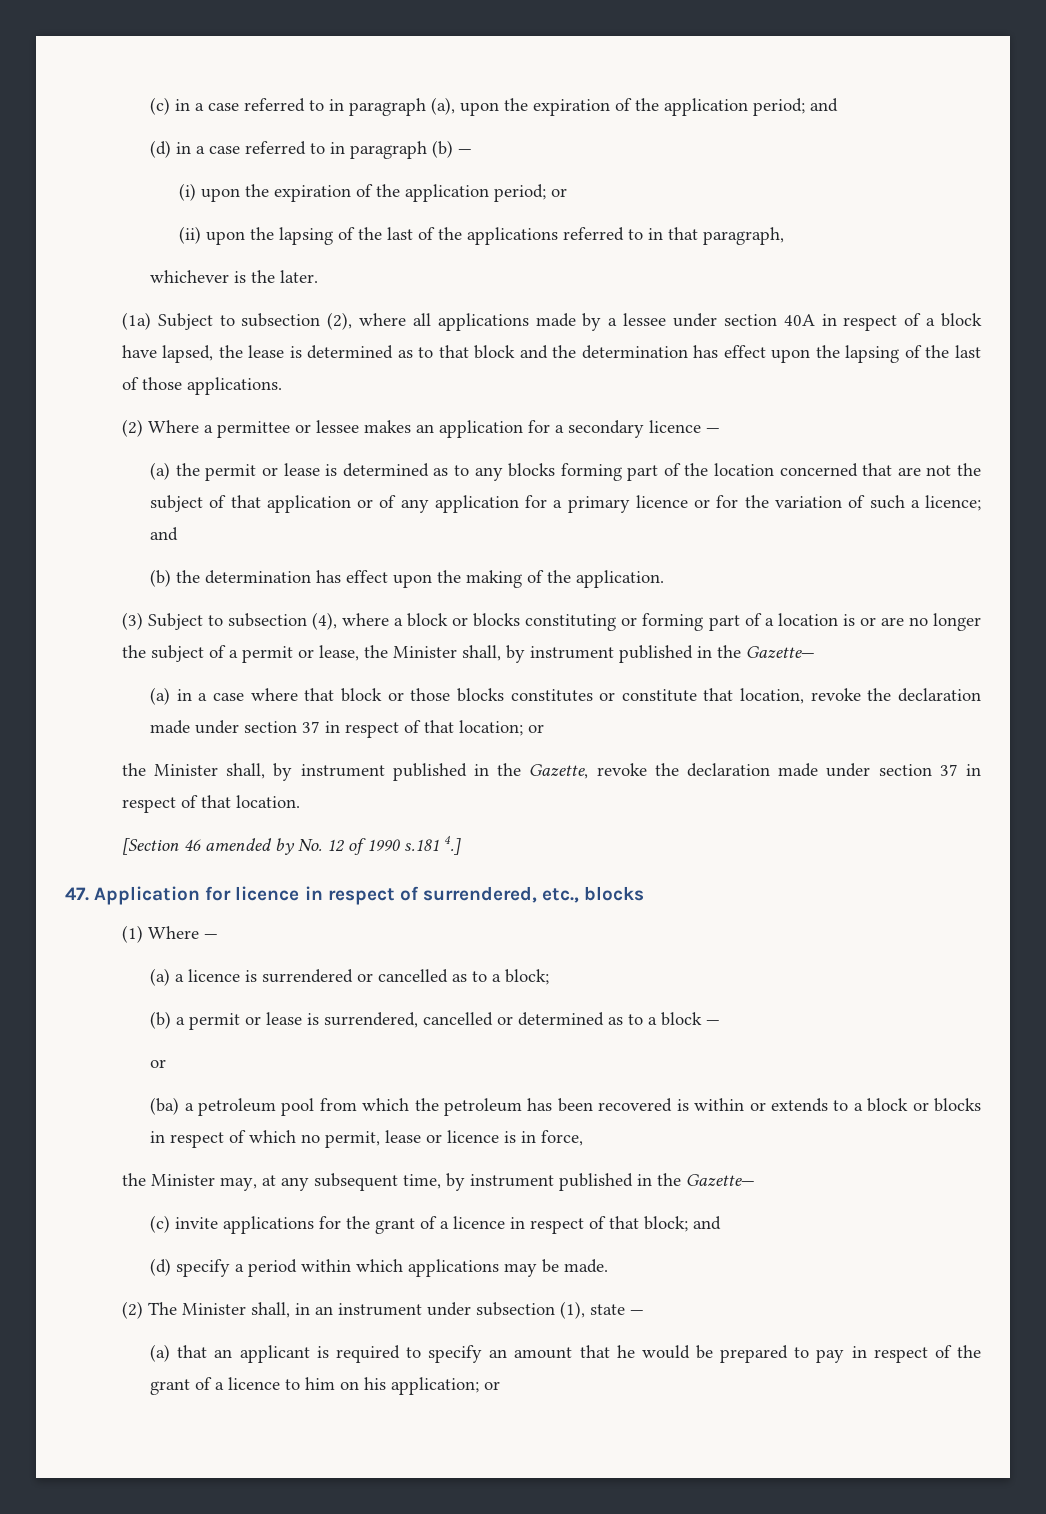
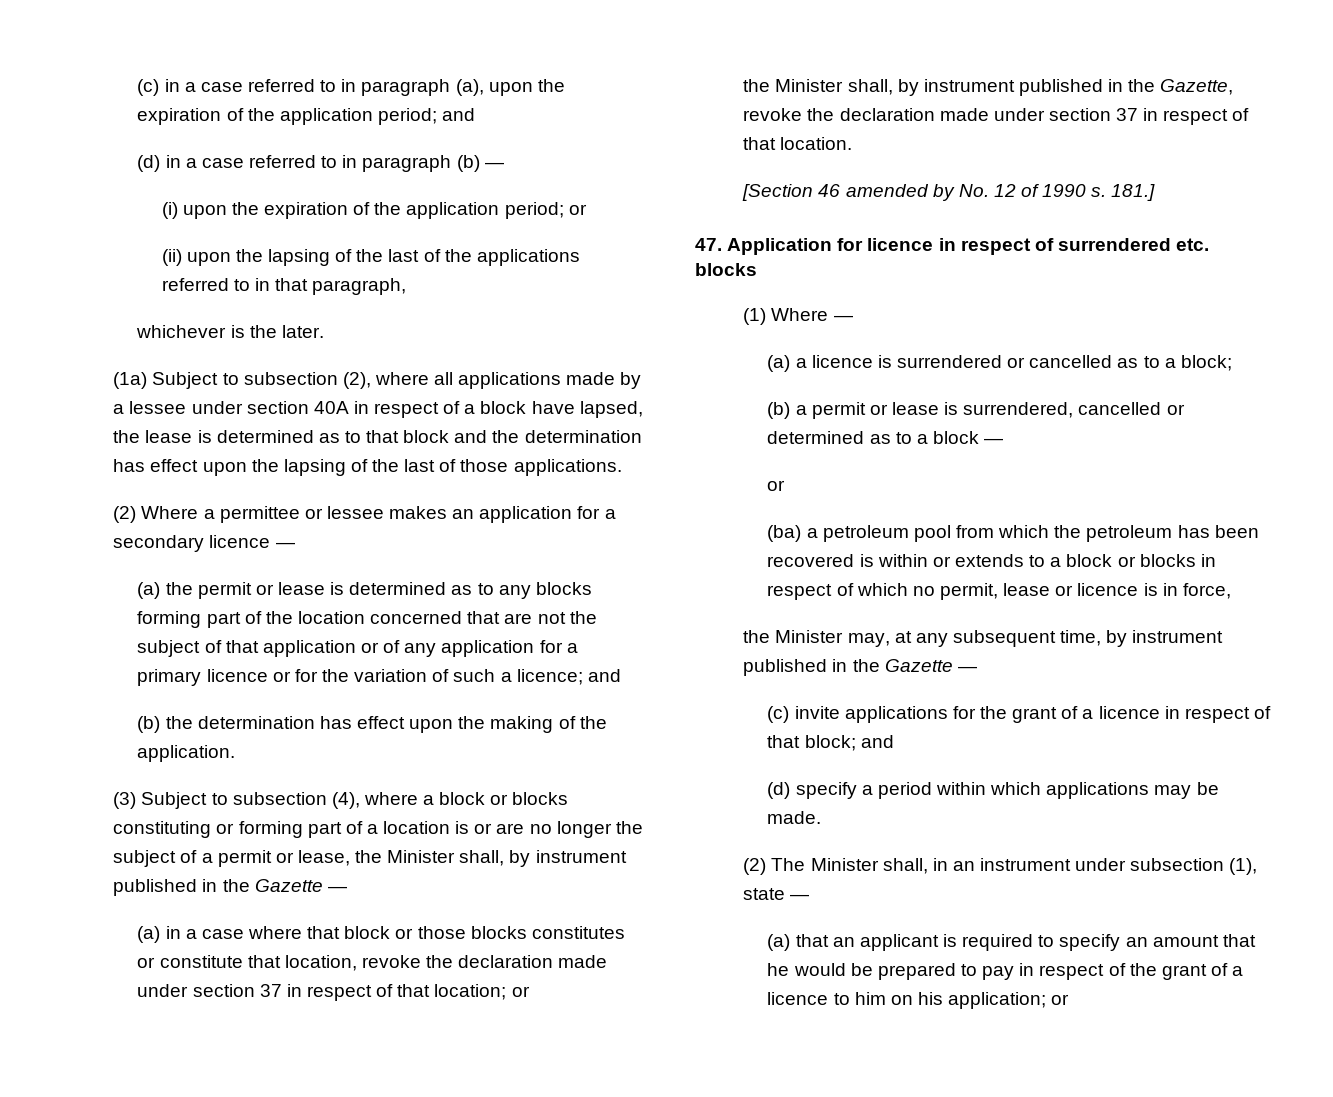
[745,646,815,658] Gazette— -> [254,879,347,892] Gazette —
[403,835,461,855] s.181 4.] -> [1091,184,1156,201] s. 181.]
[422,886,580,903] surrendered, etc., -> [1057,238,1210,251] surrendered etc.
[685,1174,755,1186] Gazette— -> [884,659,977,672] Gazette —

